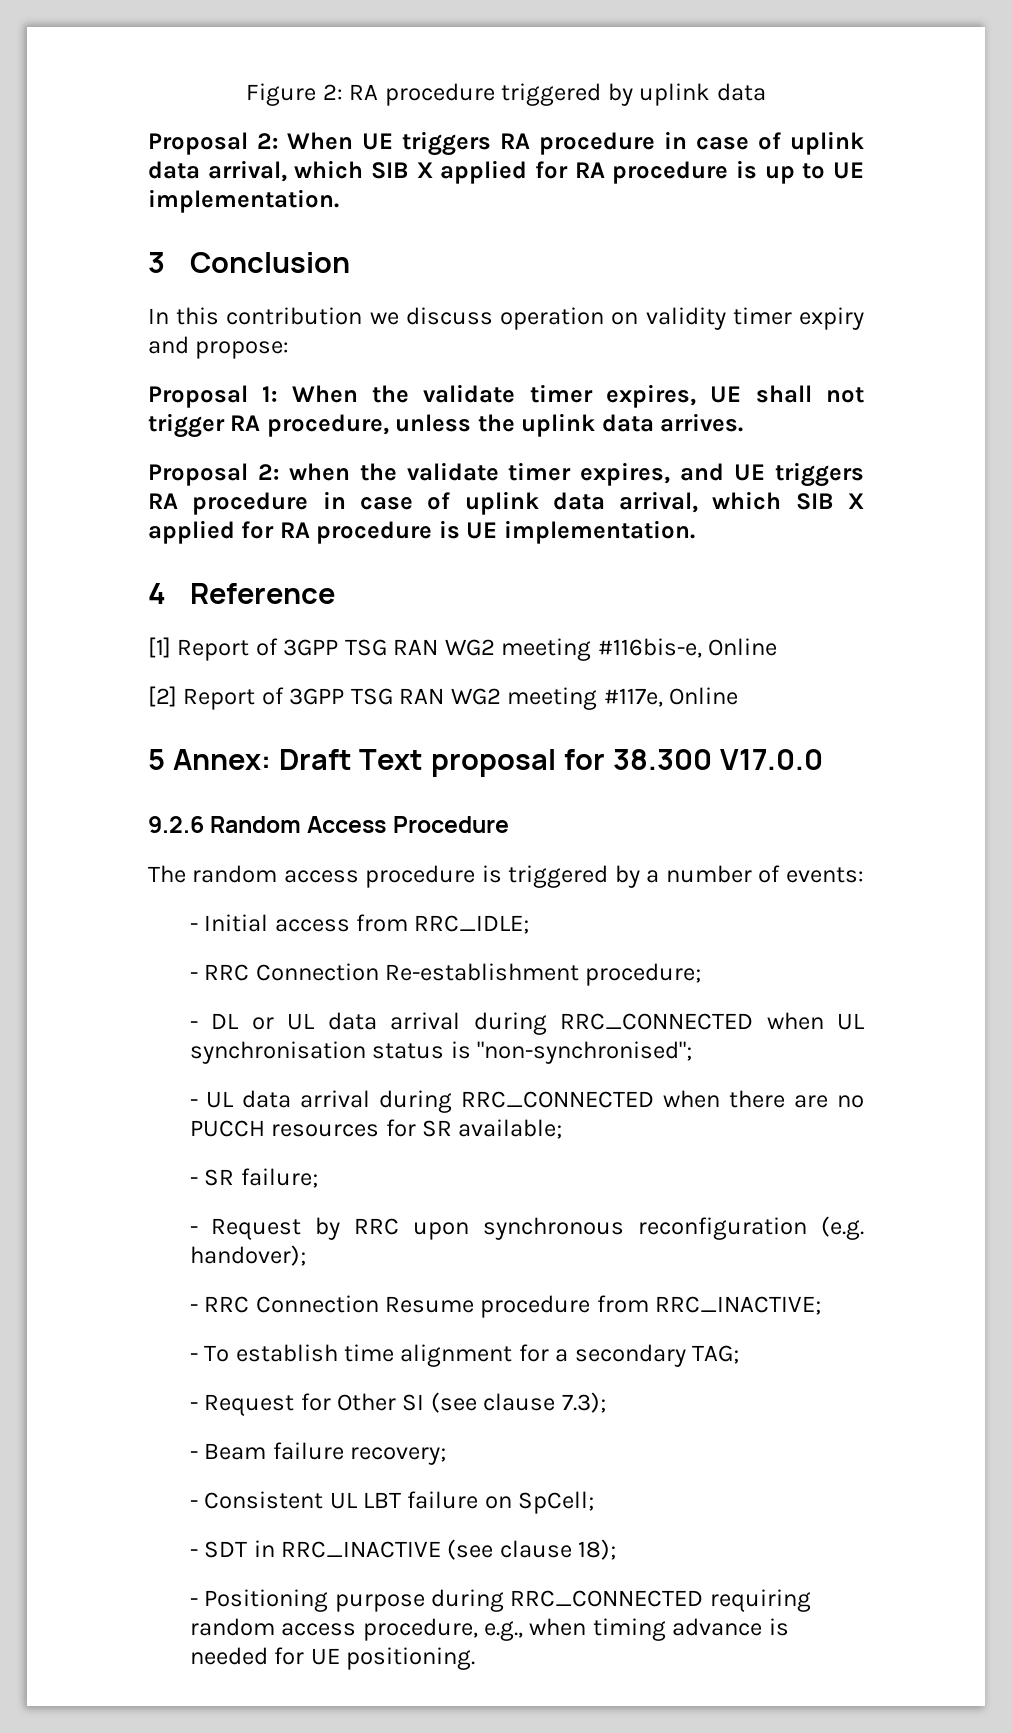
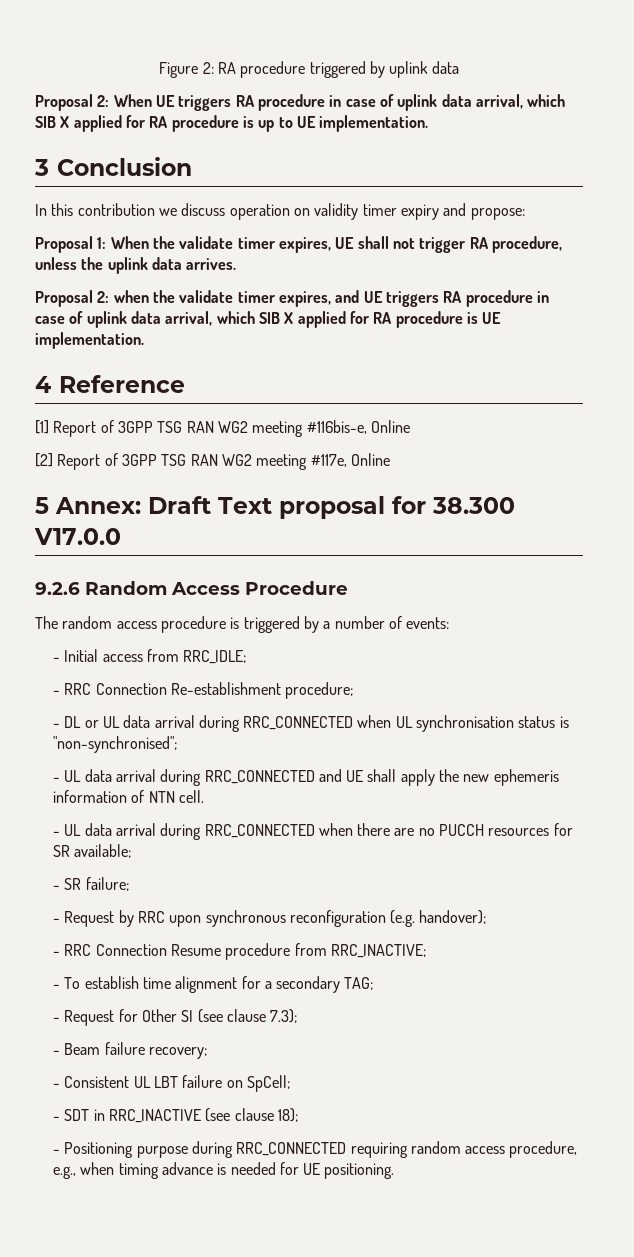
(692, 1052) none -> [52,769,559,786] [52,790,204,803] // - UL data arrival during RRC_CONNECTED and UE shall apply the new ephemeris information of NTN cell.

